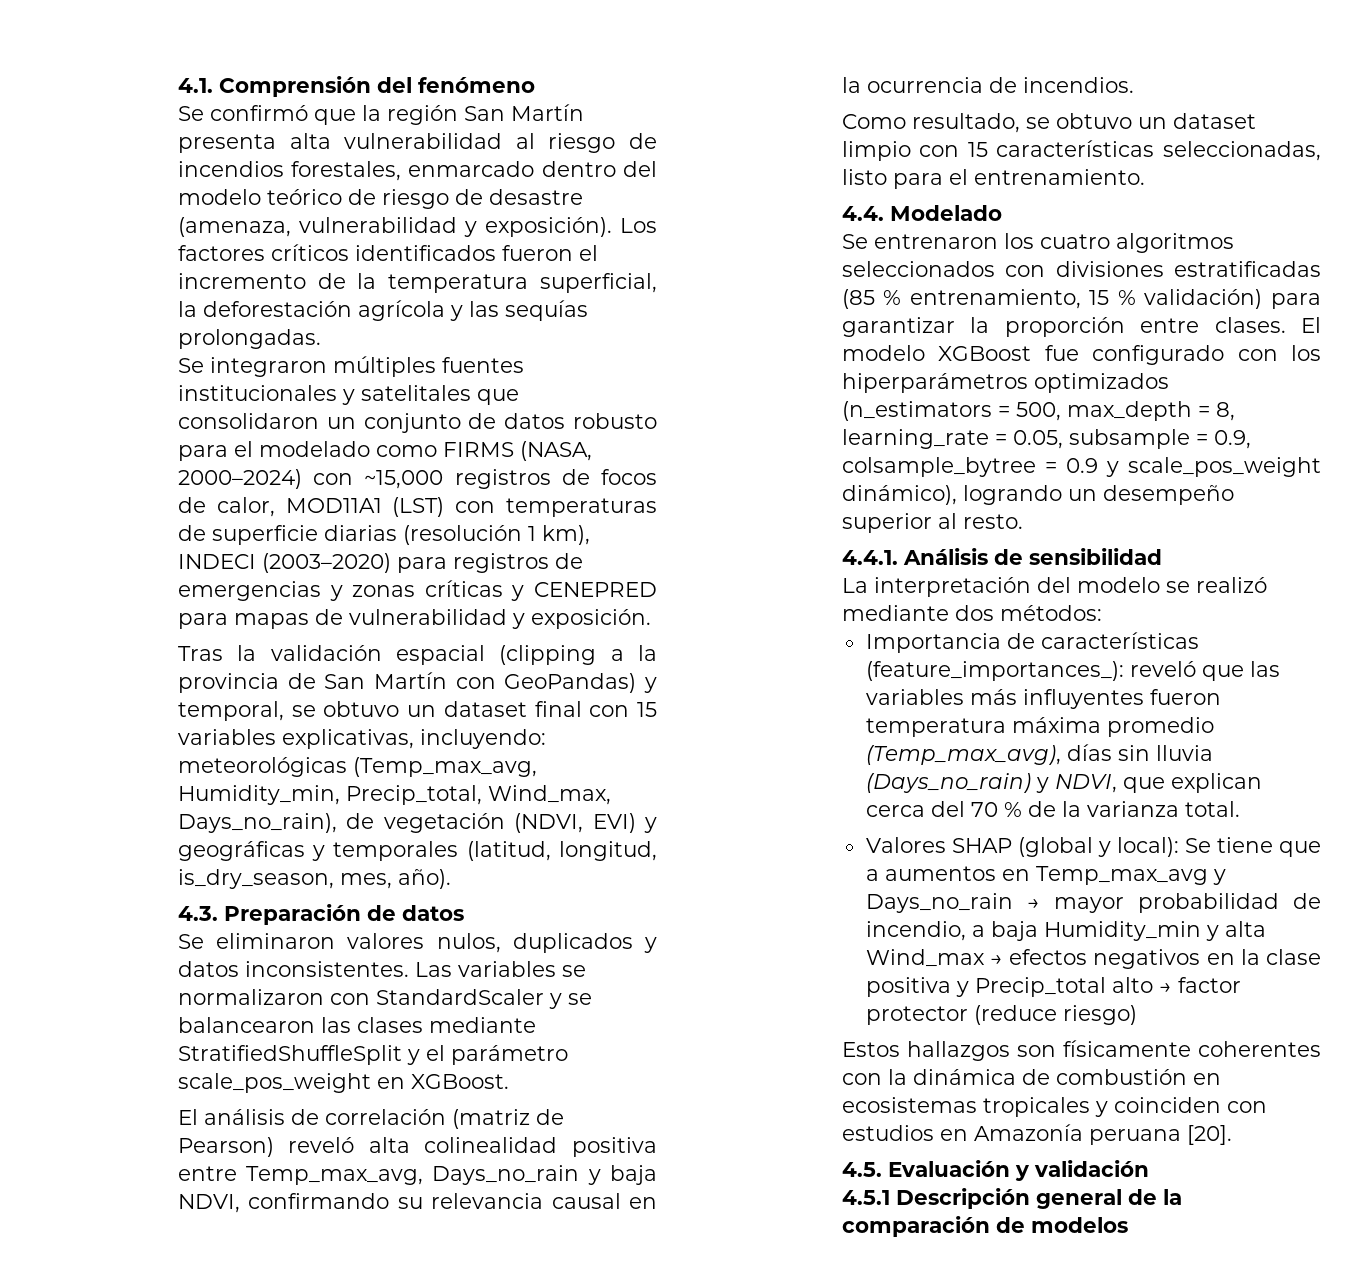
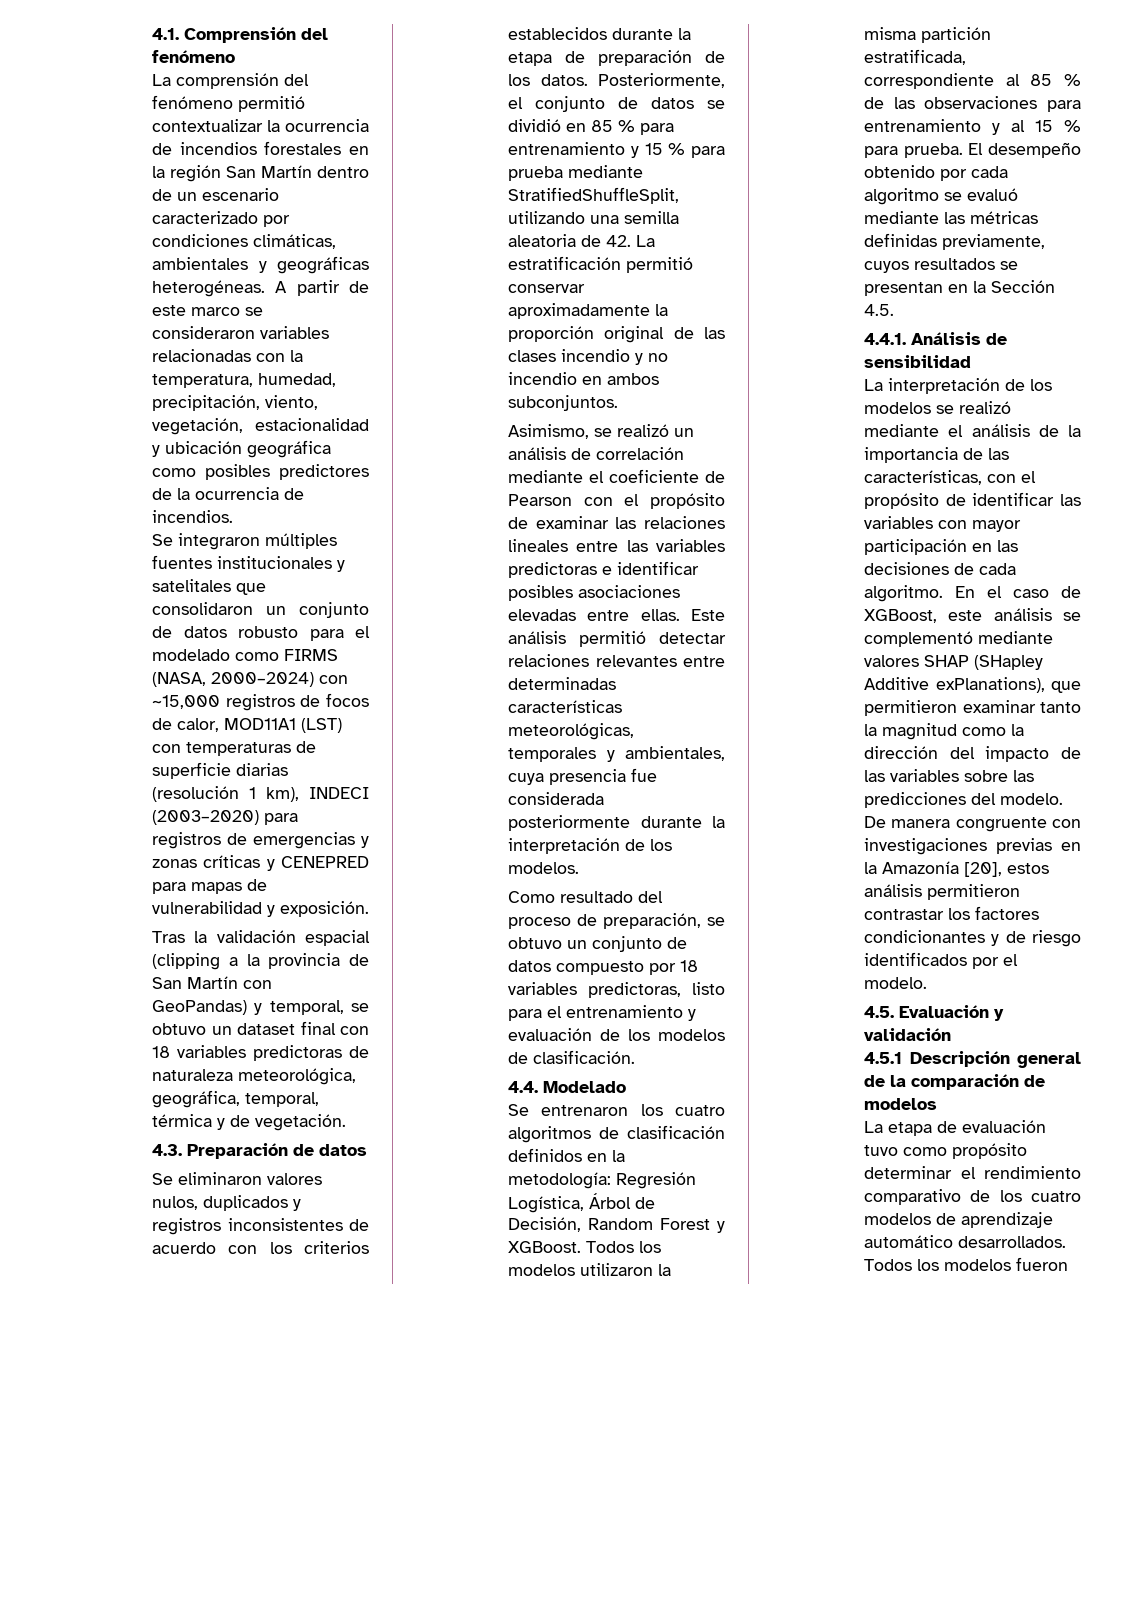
[177,104,584,125] [177,133,657,153] [177,161,657,181] [177,189,583,209] [177,217,658,237] [177,244,598,261] [177,273,658,293] [177,300,588,321] [177,329,321,349] Se confirmó que la región San Martín presenta alta vulnerabilidad al riesgo de incendios forestales, enmarcado dentro del modelo teórico de riesgo de desastre (amenaza, vulnerabilidad y exposición). Los factores críticos identificados fueron el incremento de la temperatura superficial, la deforestación agrícola y las sequías prolongadas. -> [152,73,309,89] [152,95,305,112] [152,119,369,132] [152,141,370,155] [152,165,369,182] [152,188,279,201] [152,211,290,227] [152,234,336,249] [152,256,369,274] [152,280,369,297] [152,305,263,316] [152,326,329,339] [152,349,303,362] [152,373,336,388] [152,395,318,411] [152,418,369,435] [152,440,331,458] [152,464,369,480] [152,487,304,500] [152,510,233,523] La comprensión del fenómeno permitió contextualizar la ocurrencia de incendios forestales en la región San Martín dentro de un escenario caracterizado por condiciones climáticas, ambientales y geográficas heterogéneas. A partir de este marco se consideraron variables relacionadas con la temperatura, humedad, precipitación, viento, vegetación, estacionalidad y ubicación geográfica como posibles predictores de la ocurrencia de incendios.
[637,702,657,717] [177,729,546,749] [177,757,537,777] [177,785,611,805] [177,813,657,833] [177,841,658,861] [177,869,451,889] 15 variables explicativas, incluyendo: meteorológicas (Temp_max_avg, Humidity_min, Precip_total, Wind_max, Days_no_rain), de vegetación (NDVI, EVI) y geográficas y temporales (latitud, longitud, is_dry_season, mes, año). -> [152,1045,369,1061] [152,1068,356,1085] [152,1090,319,1108] [152,1114,346,1131] 18 variables predictoras de naturaleza meteorológica, geográfica, temporal, térmica y de vegetación.
[177,961,586,977] [177,989,592,1009] [177,1017,536,1033] [177,1045,568,1065] [177,1073,509,1093] [177,1109,564,1129] [177,1137,657,1157] [177,1165,657,1185] [177,1193,657,1213] [841,77,1134,93] [841,113,1256,133] [841,140,1321,161] [841,169,1145,189] datos inconsistentes. Las variables se normalizaron con StandardScaler y se balancearon las clases mediante StratifiedShuffleSplit y el parámetro scale_pos_weight en XGBoost. // El análisis de correlación (matriz de Pearson) reveló alta colinealidad positiva entre Temp_max_avg, Days_no_rain y baja NDVI, confirmando su relevancia causal en la ocurrencia de incendios. // Como resultado, se obtuvo un dataset limpio con 15 características seleccionadas, listo para el entrenamiento. -> [152,1218,369,1235] [152,1241,369,1254] [508,27,691,40] [508,50,725,66] [508,73,725,88] [508,96,725,112] [508,119,674,135] [508,142,725,158] [508,165,643,181] [508,187,679,204] [508,211,679,224] [508,234,655,247] [508,256,693,273] [508,284,585,293] [508,303,668,319] [508,326,725,343] [508,349,668,365] [508,372,659,385] [508,395,618,411] [508,424,694,439] [508,447,684,460] [508,469,725,483] [508,493,725,509] [508,516,725,529] [508,539,725,552] [508,561,699,578] [508,585,680,601] [508,609,725,621] [508,631,726,647] [508,654,725,667] [508,677,616,690] [508,700,622,713] [508,723,634,740] [508,746,725,762] [508,768,657,785] [508,792,604,805] [508,815,725,831] [508,838,672,854] [508,862,579,874] [508,891,663,903] [508,913,725,929] [508,936,687,952] [508,960,698,975] [508,982,725,998] [508,1005,696,1021] [508,1028,725,1041] [508,1050,635,1064] registros inconsistentes de acuerdo con los criterios establecidos durante la etapa de preparación de los datos. Posteriormente, el conjunto de datos se dividió en 85 % para entrenamiento y 15 % para prueba mediante StratifiedShuffleSplit, utilizando una semilla aleatoria de 42. La estratificación permitió conservar aproximadamente la proporción original de las clases incendio y no incendio en ambos subconjuntos. // Asimismo, se realizó un análisis de correlación mediante el coeficiente de Pearson con el propósito de examinar las relaciones lineales entre las variables predictoras e identificar posibles asociaciones elevadas entre ellas. Este análisis permitió detectar relaciones relevantes entre determinadas características meteorológicas, temporales y ambientales, cuya presencia fue considerada posteriormente durante la interpretación de los modelos. // Como resultado del proceso de preparación, se obtuvo un conjunto de datos compuesto por 18 variables predictoras, listo para el entrenamiento y evaluación de los modelos de clasificación.
[841,261,1321,277] [841,289,1321,309] [841,317,1321,337] [841,345,1321,365] [841,373,1169,393] [841,401,1235,421] [841,429,1251,449] [841,457,1321,477] [841,485,1234,505] [841,513,1023,533] seleccionados con divisiones estratificadas (85 % entrenamiento, 15 % validación) para garantizar la proporción entre clases. El modelo XGBoost fue configurado con los hiperparámetros optimizados (n_estimators = 500, max_depth = 8, learning_rate = 0.05, subsample = 0.9, colsample_bytree = 0.9 y scale_pos_weight dinámico), logrando un desempeño superior al resto. -> [599,1125,725,1139] [508,1148,625,1162] [508,1172,696,1189] [508,1193,655,1213] [508,1217,725,1233] [508,1241,661,1253] [508,1263,671,1276] [864,27,991,43] [864,49,966,65] [864,73,1081,89] [864,96,1081,112] [864,119,1081,135] [864,142,1081,158] [864,165,1008,181] [864,188,1018,205] [864,211,1038,224] [864,233,1045,250] [864,258,1018,273] [864,280,1055,296] [864,304,894,316] de clasificación definidos en la metodología: Regresión Logística, Árbol de Decisión, Random Forest y XGBoost. Todos los modelos utilizaron la misma partición estratificada, correspondiente al 85 % de las observaciones para entrenamiento y al 15 % para prueba. El desempeño obtenido por cada algoritmo se evaluó mediante las métricas definidas previamente, cuyos resultados se presentan en la Sección 4.5.
[1036,577,1267,593] [841,605,1102,621] [865,632,1199,653] [865,661,1280,681] [865,689,1221,709] [865,717,1214,737] [865,744,1213,765] [865,773,1262,793] [865,801,1240,817] [865,837,1321,857] [865,866,1226,885] [865,893,1321,913] [865,921,1266,941] [865,949,1321,969] [865,977,1241,997] [865,1005,1137,1025] [841,1040,1321,1061] [841,1069,1221,1085] [841,1097,1267,1117] [841,1124,1232,1145] del modelo se realizó mediante dos métodos: // Importancia de características (feature_importances_): reveló que las variables más influyentes fueron temperatura máxima promedio (Temp_max_avg), días sin lluvia (Days_no_rain) y NDVI, que explican cerca del 70 % de la varianza total. // Valores SHAP (global y local): Se tiene que a aumentos en Temp_max_avg y Days_no_rain → mayor probabilidad de incendio, a baja Humidity_min y alta Wind_max → efectos negativos en la clase positiva y Precip_total alto → factor protector (reduce riesgo) // Estos hallazgos son físicamente coherentes con la dinámica de combustión en ecosistemas tropicales y coinciden con estudios en Amazonía peruana [20]. -> [1005,379,1052,391] [864,401,1011,414] [864,424,1081,437] [864,447,1009,463] [864,470,1036,485] [864,492,1081,509] [864,516,1021,532] [864,539,1018,555] [864,562,1016,575] [864,585,1081,602] [864,608,1081,623] [864,631,1053,647] [864,655,1043,670] [864,677,1081,693] [864,700,1081,716] [864,723,1024,740] [864,746,1081,762] [864,769,1034,782] [864,792,1063,808] [864,816,1081,832] [864,838,1081,855] [864,861,1049,877] [864,884,1020,900] [864,906,1039,920] [864,930,1081,947] [864,952,1018,969] [864,977,927,989] de los modelos se realizó mediante el análisis de la importancia de las características, con el propósito de identificar las variables con mayor participación en las decisiones de cada algoritmo. En el caso de XGBoost, este análisis se complementó mediante valores SHAP (SHapley Additive exPlanations), que permitieron examinar tanto la magnitud como la dirección del impacto de las variables sobre las predicciones del modelo. De manera congruente con investigaciones previas en la Amazonía [20], estos análisis permitieron contrastar los factores condicionantes y de riesgo identificados por el modelo.
(1128, 1225) none -> [864,1120,1046,1136] [864,1143,1027,1159] [864,1166,1081,1179] [864,1189,1081,1205] [864,1212,1053,1228] [864,1235,1066,1248] [864,1257,1068,1271] // La etapa de evaluación tuvo como propósito determinar el rendimiento comparativo de los cuatro modelos de aprendizaje automático desarrollados. Todos los modelos fueron

